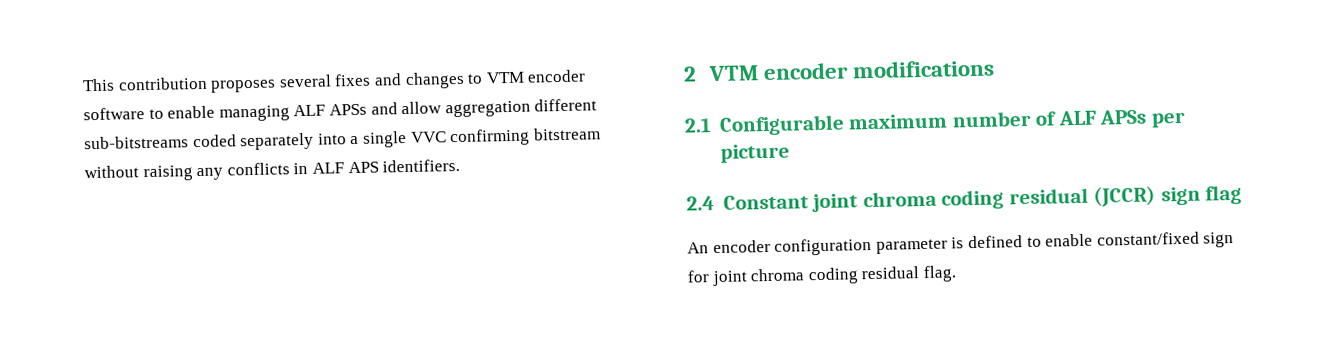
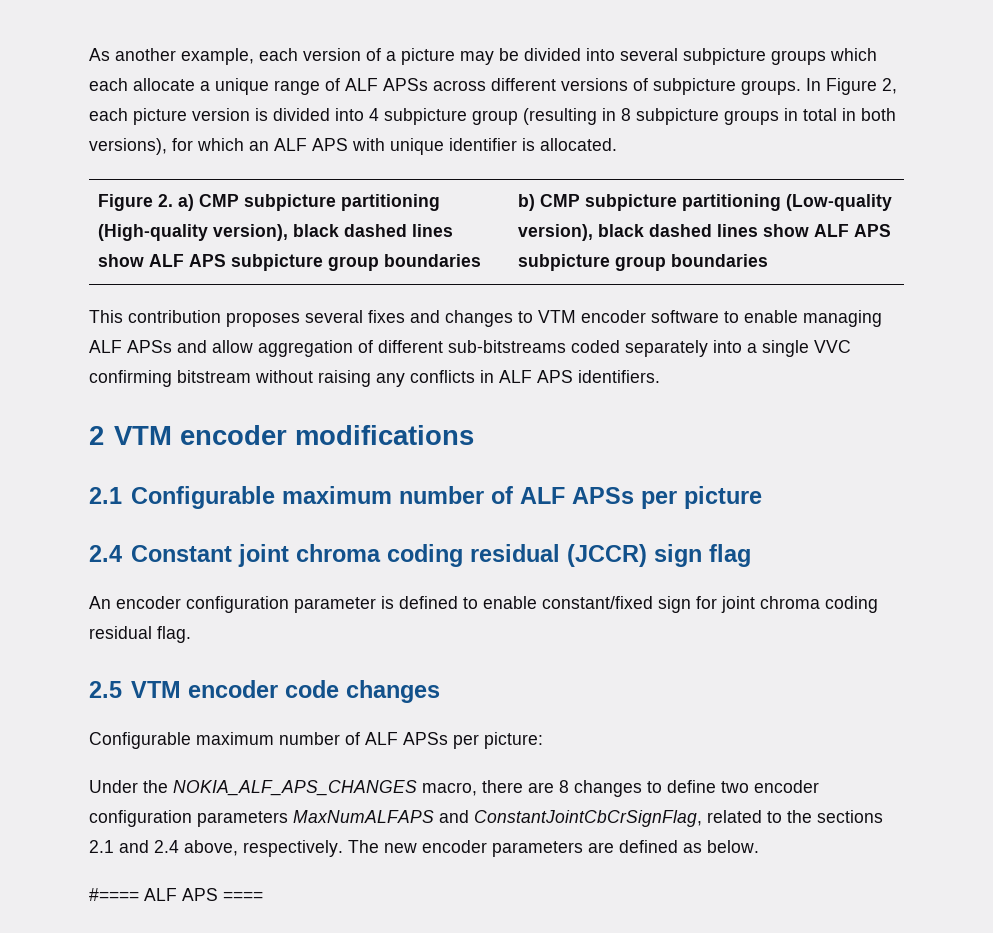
(82, 85) none -> [89,48,877,65] [89,78,897,95] [89,108,896,125] [89,138,617,155] [97,194,440,211] [97,224,453,241] [97,254,481,271] [517,194,892,211] [517,224,891,241] [517,254,768,271] As another example, each version of a picture may be divided into several subpicture groups which each allocate a unique range of ALF APSs across different versions of subpicture groups. In Figure 2, each picture version is divided into 4 subpicture group (resulting in 8 subpicture groups in total in both versions), for which an ALF APS with unique identifier is allocated. // Figure 2. a) CMP subpicture partitioning (High-quality version), black dashed lines show ALF APS subpicture group boundaries | b) CMP subpicture partitioning (Low-quality version), black dashed lines show ALF APS subpicture group boundaries //
(531, 109) none -> [358,340,373,353] of
(957, 274) none -> [89,680,440,703] [89,732,543,749] [89,780,819,797] [89,810,883,827] [89,840,759,857] [89,888,263,901] // 2.5 VTM encoder code changes // Configurable maximum number of ALF APSs per picture: // Under the NOKIA_ALF_APS_CHANGES macro, there are 8 changes to define two encoder configuration parameters MaxNumALFAPS and ConstantJointCbCrSignFlag, related to the sections 2.1 and 2.4 above, respectively. The new encoder parameters are defined as below. // #==== ALF APS ====

